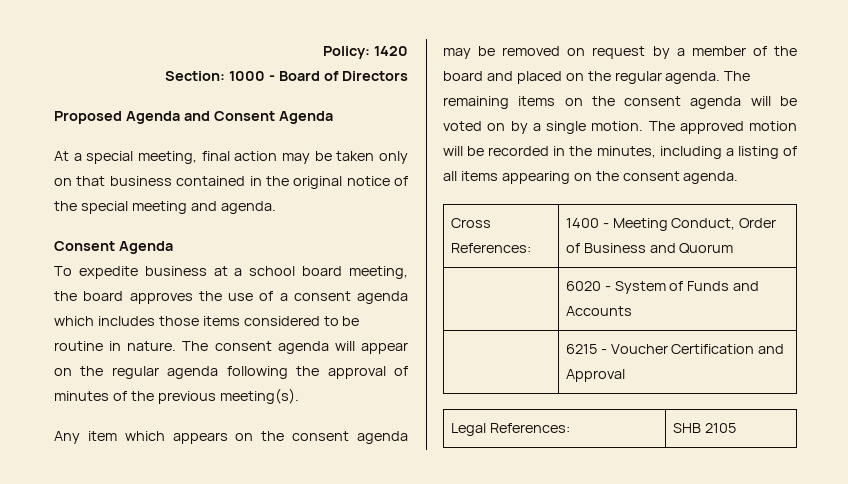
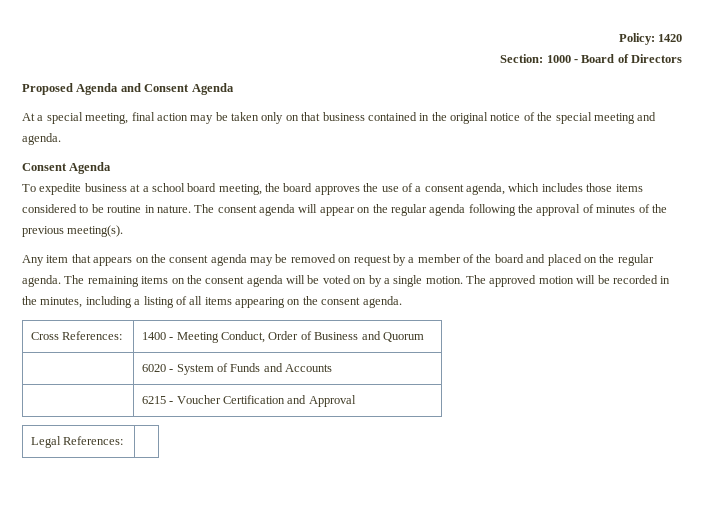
[357,291,408,304] agenda -> [466,183,505,195] agenda,
[124,431,165,441] which -> [71,254,91,263] that
[672,423,736,433] SHB 2105 -> (124, 440) none

